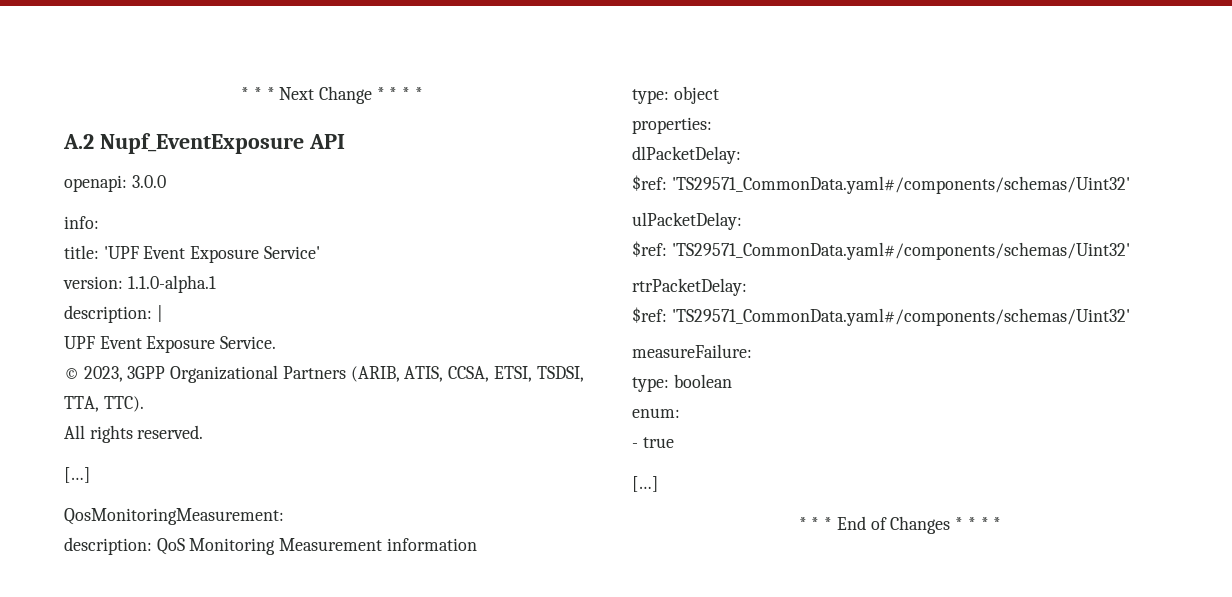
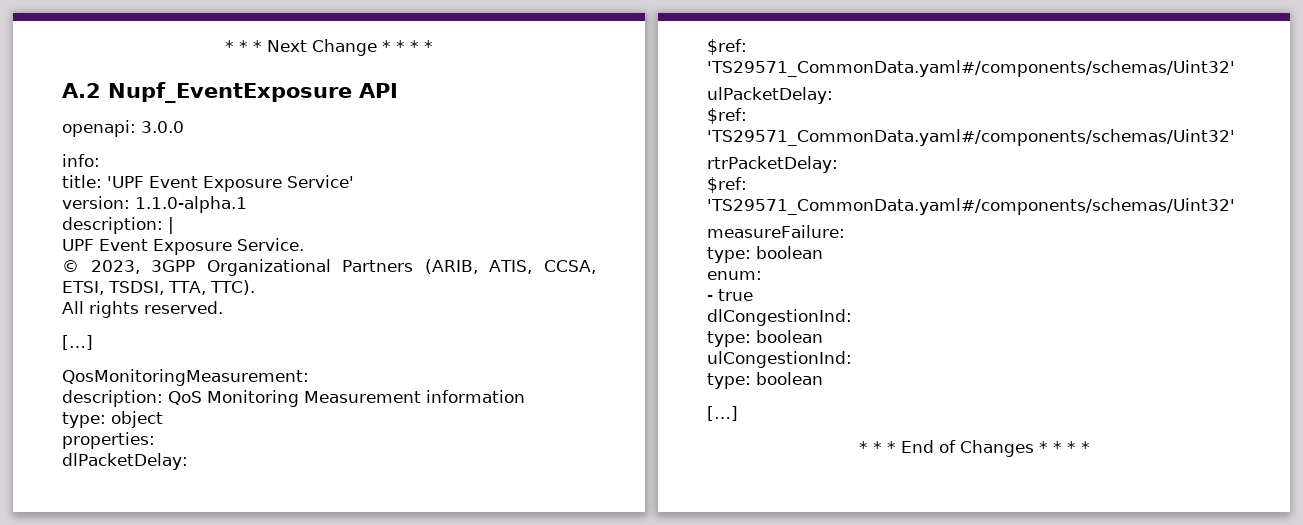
(674, 442) none -> [707,309,852,326] [707,330,823,347] [707,351,852,368] [707,372,823,389] // dlCongestionInd: // type: boolean // ulCongestionInd: // type: boolean

